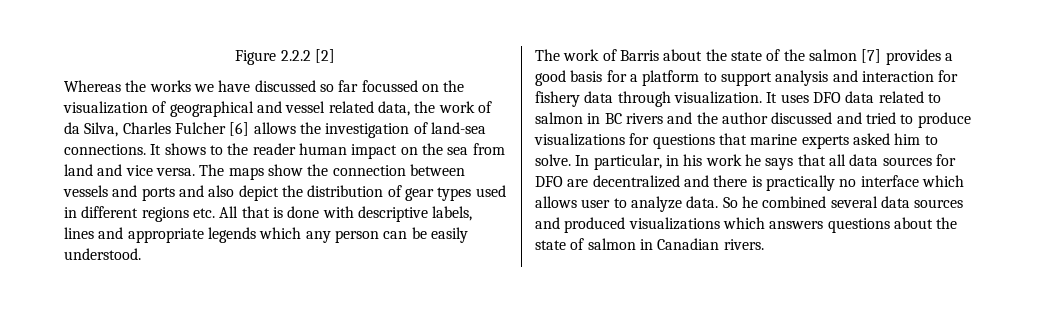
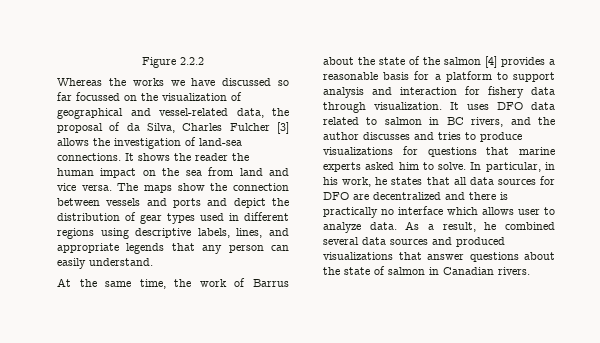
[314,49,335,63] [2] -> (204, 61) none
[285,101,374,113] vessel related -> [159,108,228,116] vessel-related
[438,101,475,113] work -> [57,123,103,133] proposal
[229,122,250,136] [6] -> [277,122,289,134] [3]
[209,145,223,155] to -> (170, 157) none
(296, 149) none -> [232,153,249,161] the
[208,185,235,197] also -> (228, 202) none
[192,206,354,218] etc. All that is done with -> [100,228,129,239] using
[64,227,94,239] lines -> [236,228,263,238] lines,
[259,227,302,239] which -> [171,243,195,251] that
[411,227,468,243] [64,248,141,260] [535,49,659,61] be easily understood. // The work of Barris -> [57,258,153,269] [57,278,289,289] easily understand. // At the same time, the work of Barrus
[861,49,882,63] [7] -> [485,56,497,68] [4]
[535,70,566,86] good -> [323,72,378,80] reasonable
[625,113,663,124] rivers -> [471,117,504,127] rivers,
[771,112,896,124] discussed and tried -> [363,132,461,140] discusses and tries
[705,154,794,170] work he says -> [342,177,423,187] work, he states
[722,197,738,208] So -> [405,221,476,232] As a result,
[722,217,824,229] which answers -> [398,252,464,260] that answer

